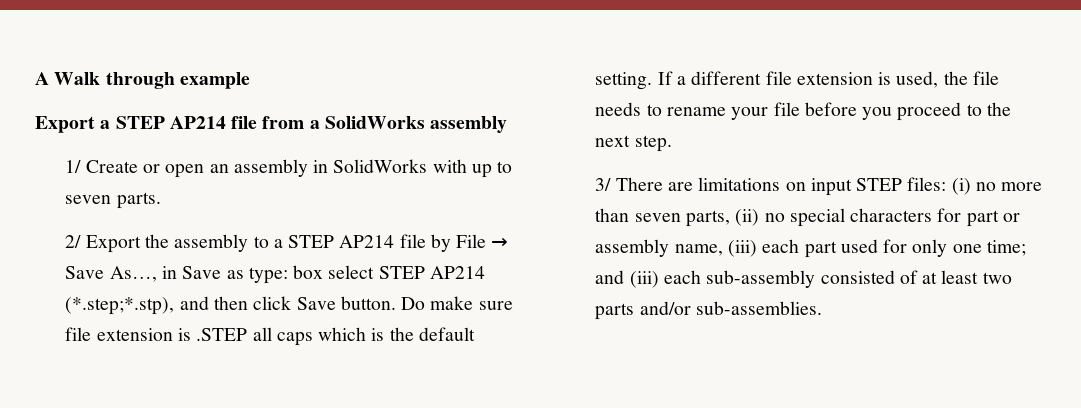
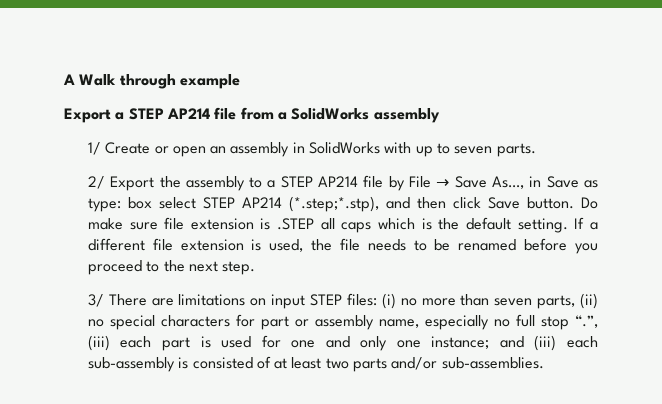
[667,102,800,120] rename your file -> [434,239,517,251] be renamed
(723, 250) none -> [424,314,599,330] especially no full stop “.”,
(837, 249) none -> [200,336,211,348] is
(908, 246) none -> [291,336,350,348] one and
[986,240,1026,256] time; -> [431,336,490,349] instance;
(816, 279) none -> [178,357,189,369] is

